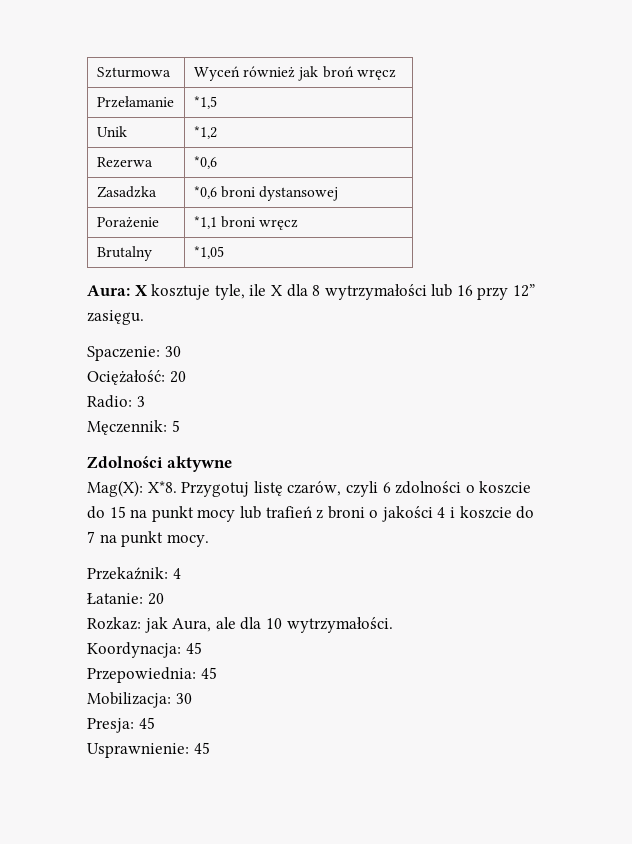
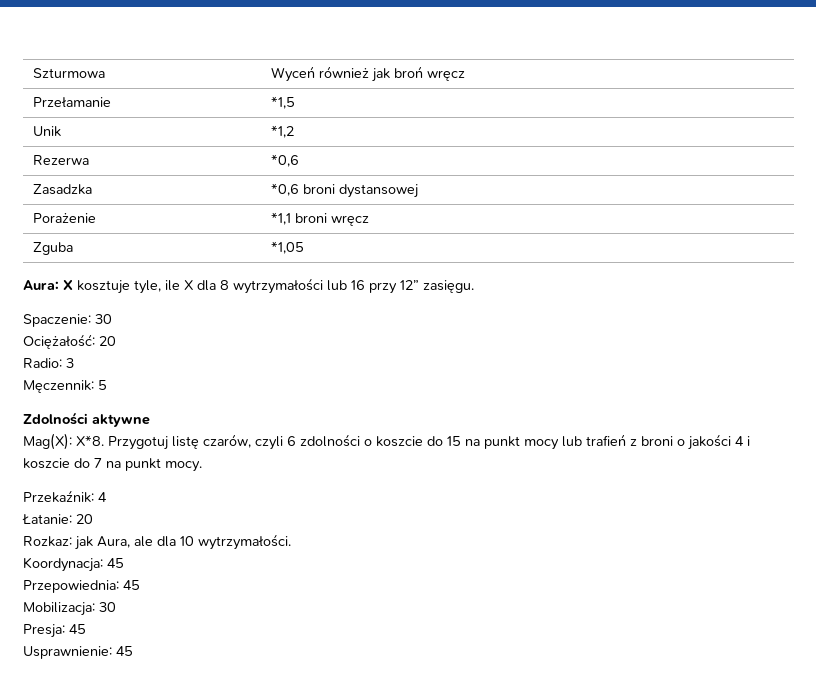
[96,246,152,261] Brutalny -> [32,242,73,255] Zguba

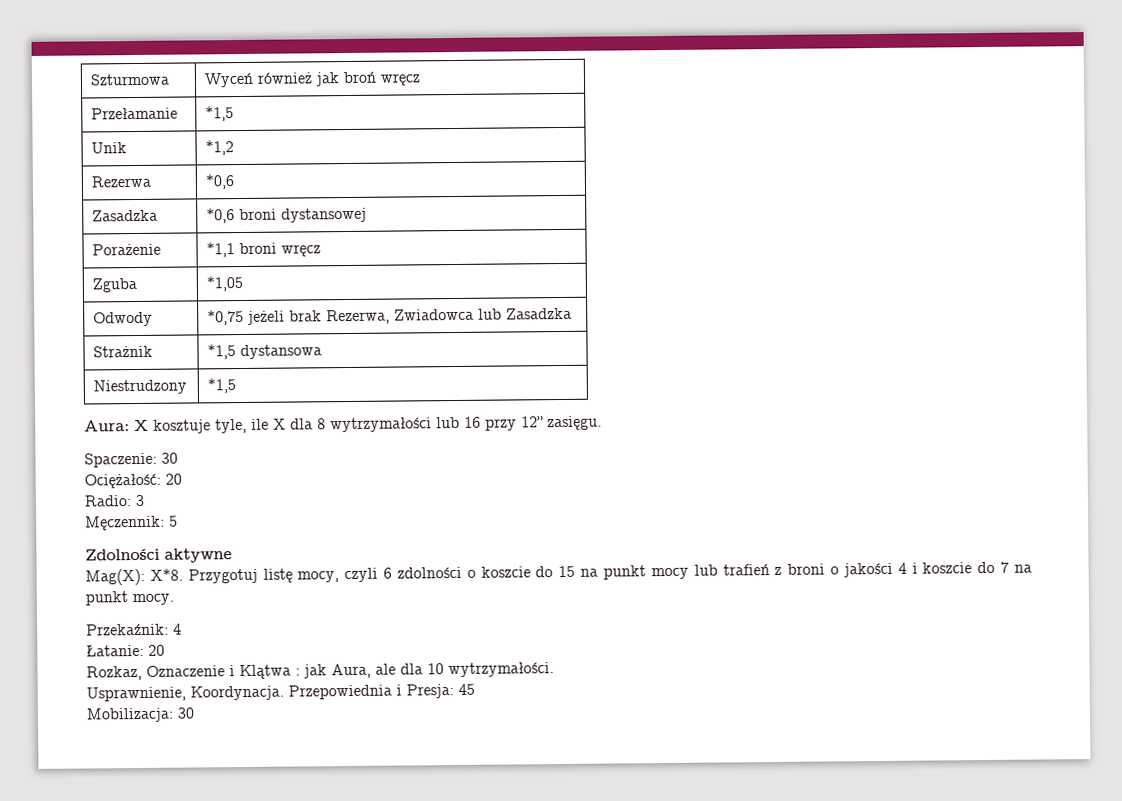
(304, 247) none -> [93,311,154,327] [207,307,573,326] [93,345,154,358] [207,344,323,360] [93,379,188,395] [207,378,237,394] // Odwody | *0,75 jeżeli brak Rezerwa, Zwiadowca lub Zasadzka // Strażnik | *1,5 dystansowa // Niestrudzony | *1,5
[203,434,251,448] czarów, -> [297,571,340,583] mocy,
[23,536,72,547] Rozkaz: -> [86,664,300,681] Rozkaz, Oznaczenie i Klątwa :
[23,557,124,572] [23,580,119,593] Koordynacja: 45 // Przepowiednia: -> [86,684,454,702] Usprawnienie, Koordynacja. Przepowiednia i Presja:
[23,624,86,638] [23,646,133,659] // Presja: 45 // Usprawnienie: 45 -> (194, 713) none

